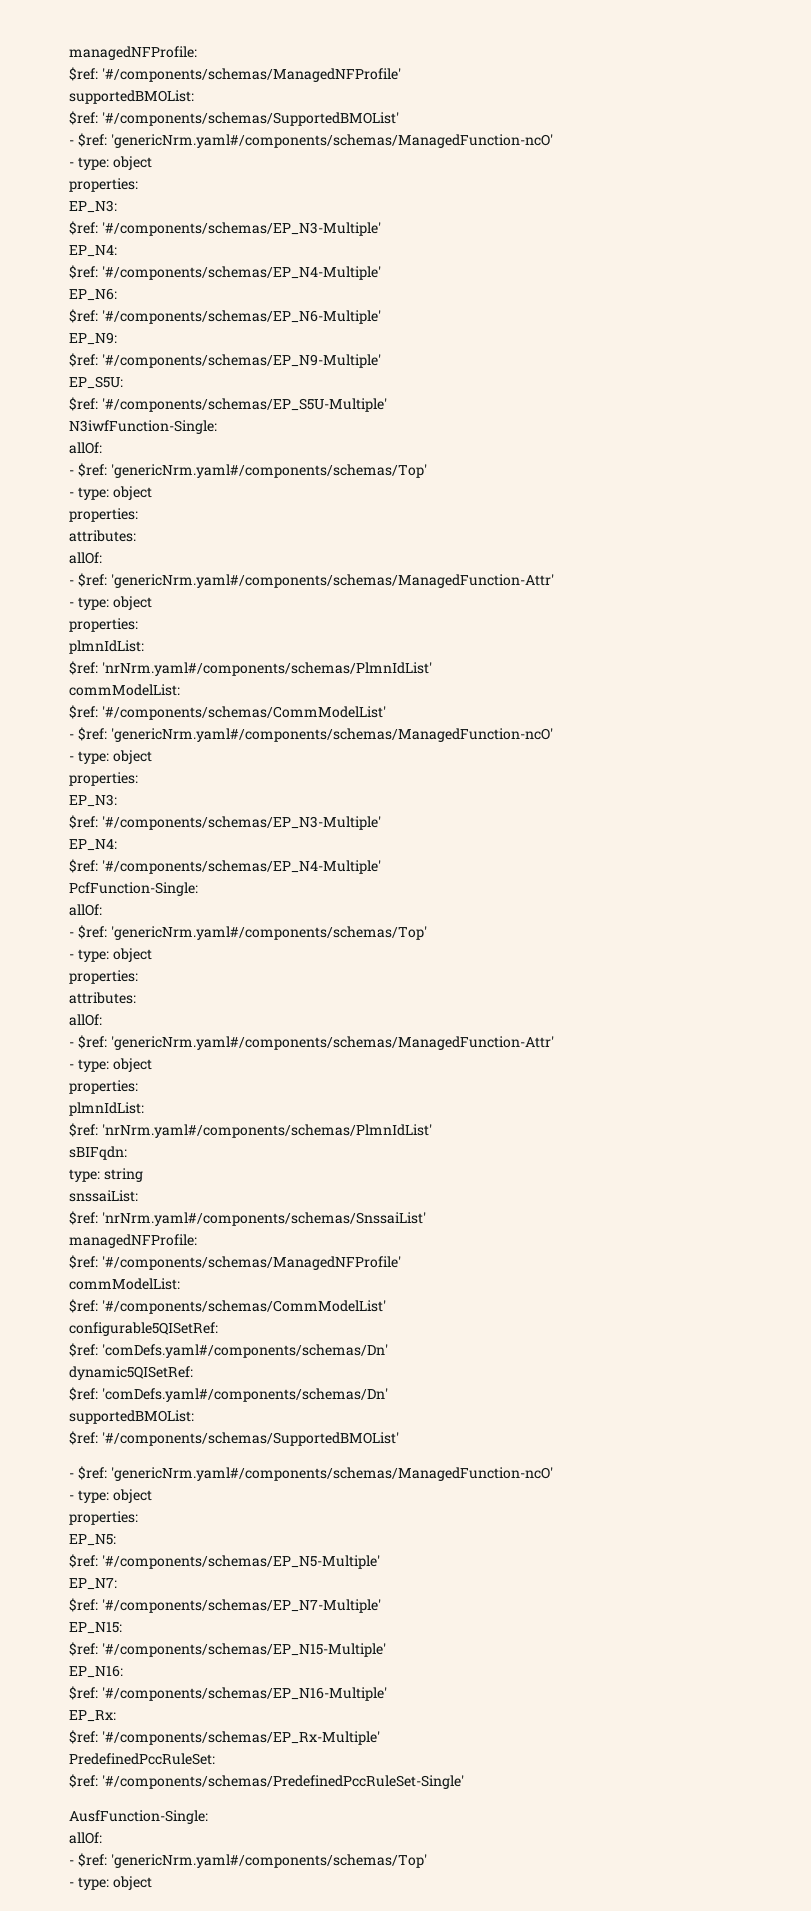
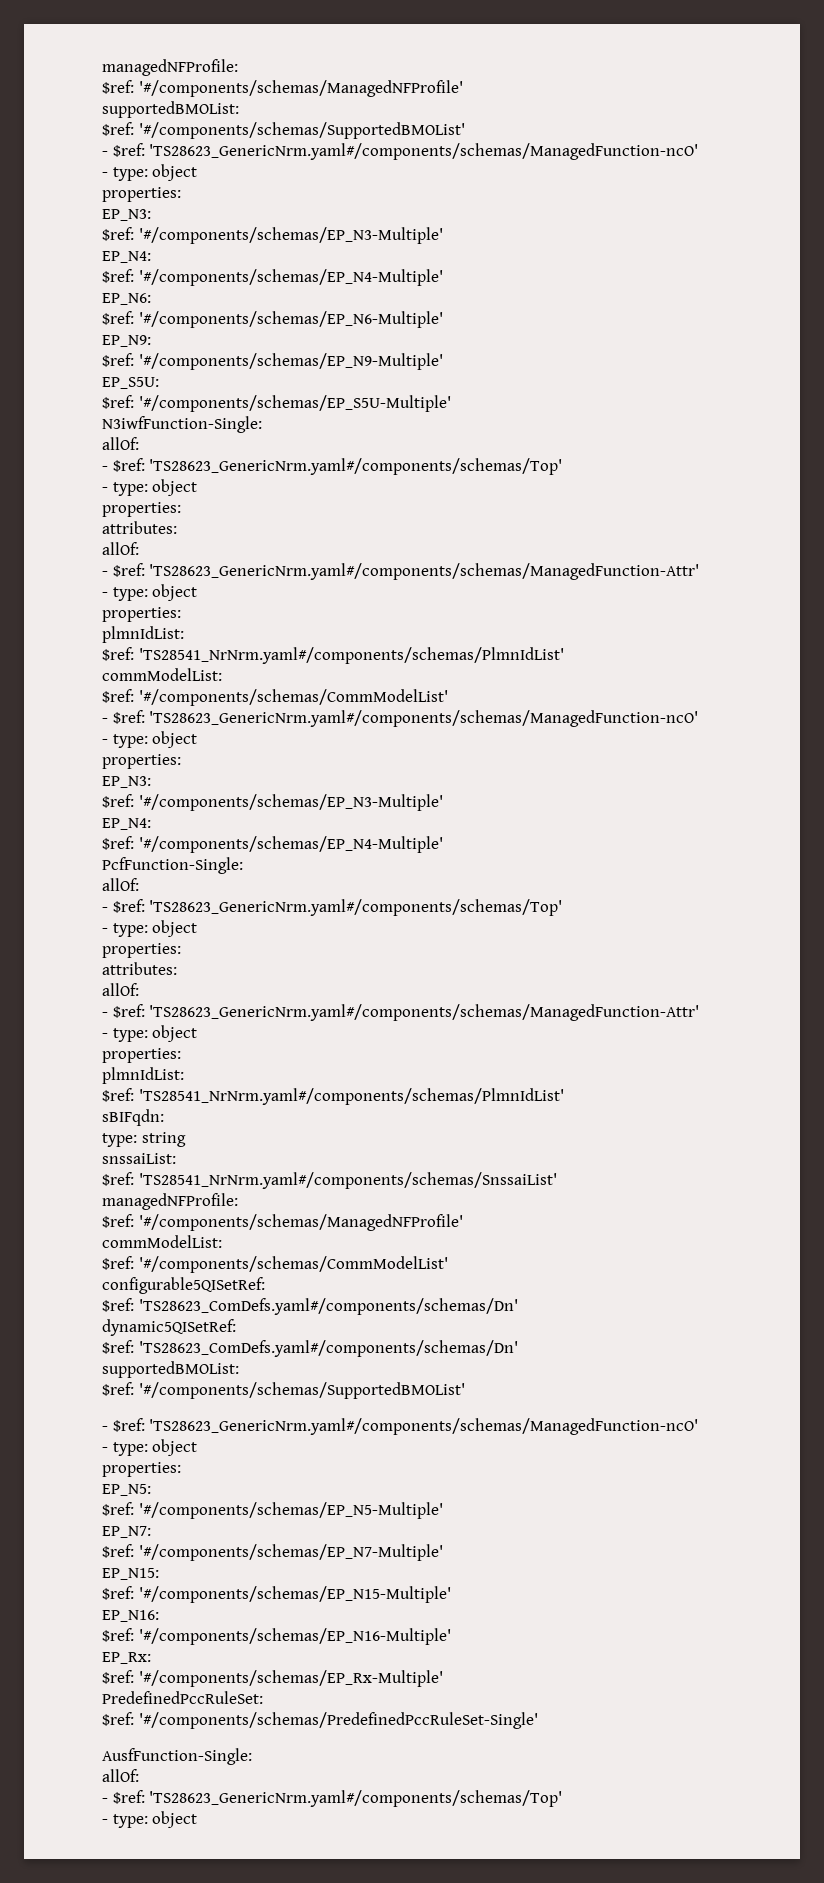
[110,134,553,148] 'genericNrm.yaml#/components/schemas/ManagedFunction-ncO' -> [149,143,699,160] 'TS28623_GenericNrm.yaml#/components/schemas/ManagedFunction-ncO'
[110,464,427,478] [69,486,152,500] [69,508,138,522] [69,530,136,542] [69,552,102,564] [69,573,554,588] [69,596,152,610] [69,618,138,632] [69,640,144,654] [69,661,432,676] 'genericNrm.yaml#/components/schemas/Top' // - type: object // properties: // attributes: // allOf: // - $ref: 'genericNrm.yaml#/components/schemas/ManagedFunction-Attr' // - type: object // properties: // plmnIdList: // $ref: 'nrNrm.yaml#/components/schemas/PlmnIdList' -> [149,458,563,475] [102,479,198,496] [102,502,181,517] [102,521,177,534] [102,542,139,555] [102,563,700,580] [102,584,198,601] [102,607,181,622] [102,626,184,643] [102,647,564,664] 'TS28623_GenericNrm.yaml#/components/schemas/Top' // - type: object // properties: // attributes: // allOf: // - $ref: 'TS28623_GenericNrm.yaml#/components/schemas/ManagedFunction-Attr' // - type: object // properties: // plmnIdList: // $ref: 'TS28541_NrNrm.yaml#/components/schemas/PlmnIdList'
[110,728,553,742] 'genericNrm.yaml#/components/schemas/ManagedFunction-ncO' -> [149,710,699,727] 'TS28623_GenericNrm.yaml#/components/schemas/ManagedFunction-ncO'
[110,926,427,940] [69,948,152,962] [69,970,138,984] [69,992,136,1004] [69,1014,102,1026] [69,1035,554,1050] [69,1058,152,1072] [69,1080,138,1094] [69,1102,144,1116] [69,1123,432,1138] 'genericNrm.yaml#/components/schemas/Top' // - type: object // properties: // attributes: // allOf: // - $ref: 'genericNrm.yaml#/components/schemas/ManagedFunction-Attr' // - type: object // properties: // plmnIdList: // $ref: 'nrNrm.yaml#/components/schemas/PlmnIdList' -> [149,899,563,916] [102,920,198,937] [102,943,181,958] [102,962,177,975] [102,983,139,996] [102,1004,700,1021] [102,1025,198,1042] [102,1048,181,1063] [102,1067,184,1084] [102,1088,564,1105] 'TS28623_GenericNrm.yaml#/components/schemas/Top' // - type: object // properties: // attributes: // allOf: // - $ref: 'TS28623_GenericNrm.yaml#/components/schemas/ManagedFunction-Attr' // - type: object // properties: // plmnIdList: // $ref: 'TS28541_NrNrm.yaml#/components/schemas/PlmnIdList'
[101,1212,426,1226] 'nrNrm.yaml#/components/schemas/SnssaiList' -> [138,1172,557,1189] 'TS28541_NrNrm.yaml#/components/schemas/SnssaiList'
[101,1344,388,1358] 'comDefs.yaml#/components/schemas/Dn' -> [138,1298,518,1315] 'TS28623_ComDefs.yaml#/components/schemas/Dn'
[101,1388,388,1402] [69,1410,194,1424] [69,1431,399,1446] [69,1466,553,1481] 'comDefs.yaml#/components/schemas/Dn' // supportedBMOList: // $ref: '#/components/schemas/SupportedBMOList' // - $ref: 'genericNrm.yaml#/components/schemas/ManagedFunction-ncO' -> [138,1340,518,1357] [102,1361,239,1378] [102,1382,465,1399] [102,1418,699,1435] 'TS28623_ComDefs.yaml#/components/schemas/Dn' // supportedBMOList: // $ref: '#/components/schemas/SupportedBMOList' // - $ref: 'TS28623_GenericNrm.yaml#/components/schemas/ManagedFunction-ncO'
[110,1854,427,1868] 'genericNrm.yaml#/components/schemas/Top' -> [149,1790,563,1807] 'TS28623_GenericNrm.yaml#/components/schemas/Top'

